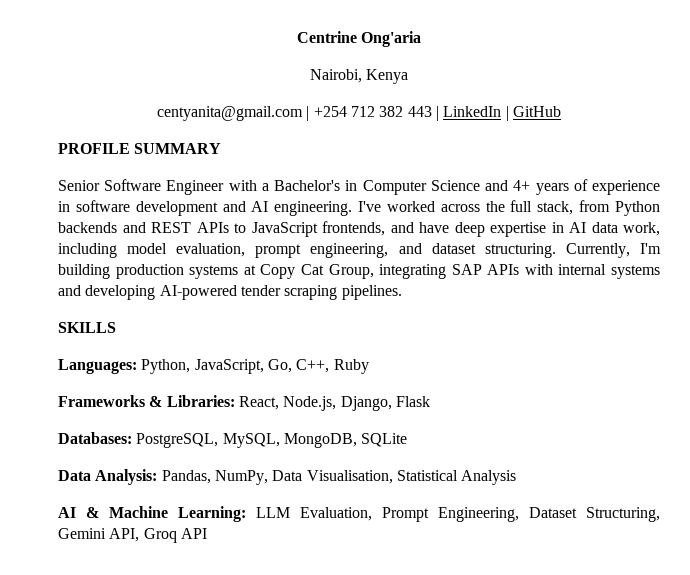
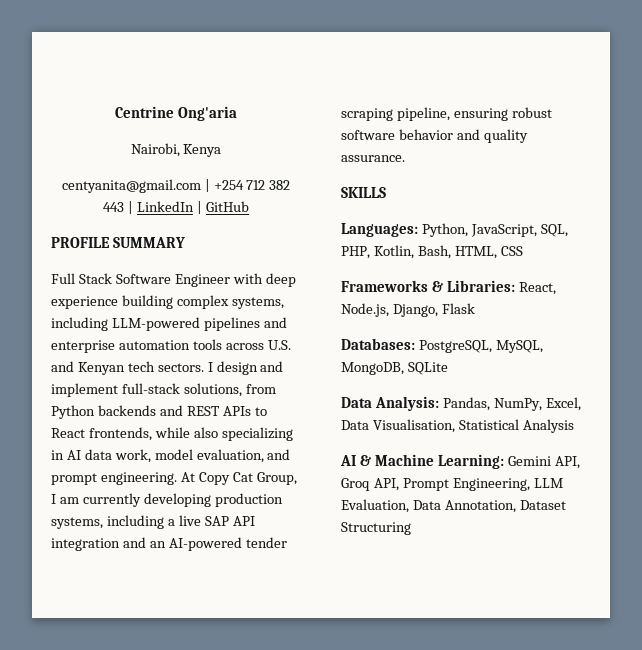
[58,180,100,191] Senior -> [51,273,112,284] Full Stack
[261,179,660,195] [58,200,574,216] a Bachelor's in Computer Science and 4+ years of experience in software development and AI engineering. I've worked across the full stack, -> [265,273,296,287] [51,295,284,309] [51,317,287,331] [51,339,291,353] [51,361,284,375] [51,383,242,397] deep experience building complex systems, including LLM-powered pipelines and enterprise automation tools across U.S. and Kenyan tech sectors. I design and implement full-stack solutions,
[251,221,546,237] JavaScript frontends, and have deep expertise -> [51,427,293,441] React frontends, while also specializing
[58,243,117,258] including -> (151, 456) none
[255,243,661,258] [58,264,660,279] [58,285,402,300] [58,322,116,333] [58,359,369,374] prompt engineering, and dataset structuring. Currently, I'm building production systems at Copy Cat Group, integrating SAP APIs with internal systems and developing AI-powered tender scraping pipelines. // SKILLS // Languages: Python, JavaScript, Go, C++, Ruby -> [267,449,291,460] [51,472,297,485] [51,493,283,507] [51,515,255,529] [51,537,287,551] [341,107,552,121] [341,129,528,143] [341,155,405,162] [341,187,386,198] [341,223,568,237] [341,245,523,259] and prompt engineering. At Copy Cat Group, I am currently developing production systems, including a live SAP API integration and an AI-powered tender scraping pipeline, ensuring robust software behavior and quality assurance. // SKILLS // Languages: Python, JavaScript, SQL, PHP, Kotlin, Bash, HTML, CSS
(268, 477) none -> [545,397,581,411] Excel,
[256,507,660,522] [58,528,207,543] LLM Evaluation, Prompt Engineering, Dataset Structuring, Gemini API, Groq API -> [507,456,580,469] [341,478,563,491] [341,499,566,513] [341,522,411,535] Gemini API, Groq API, Prompt Engineering, LLM Evaluation, Data Annotation, Dataset Structuring

